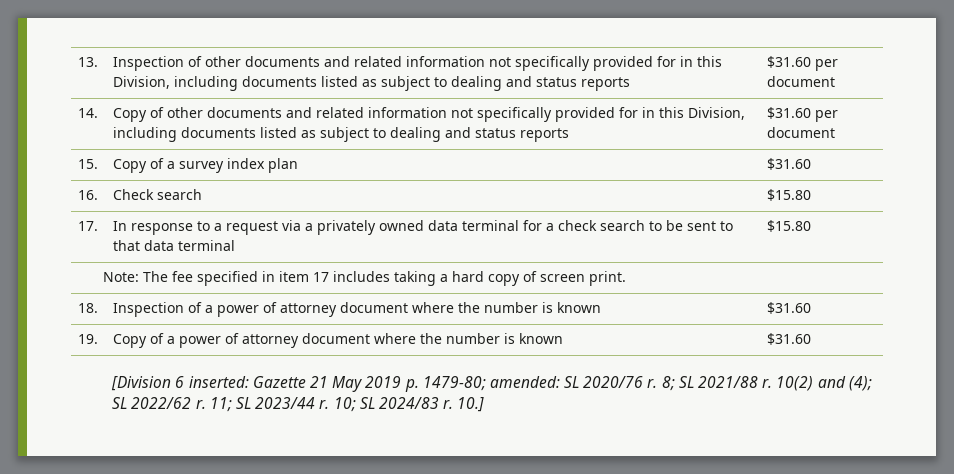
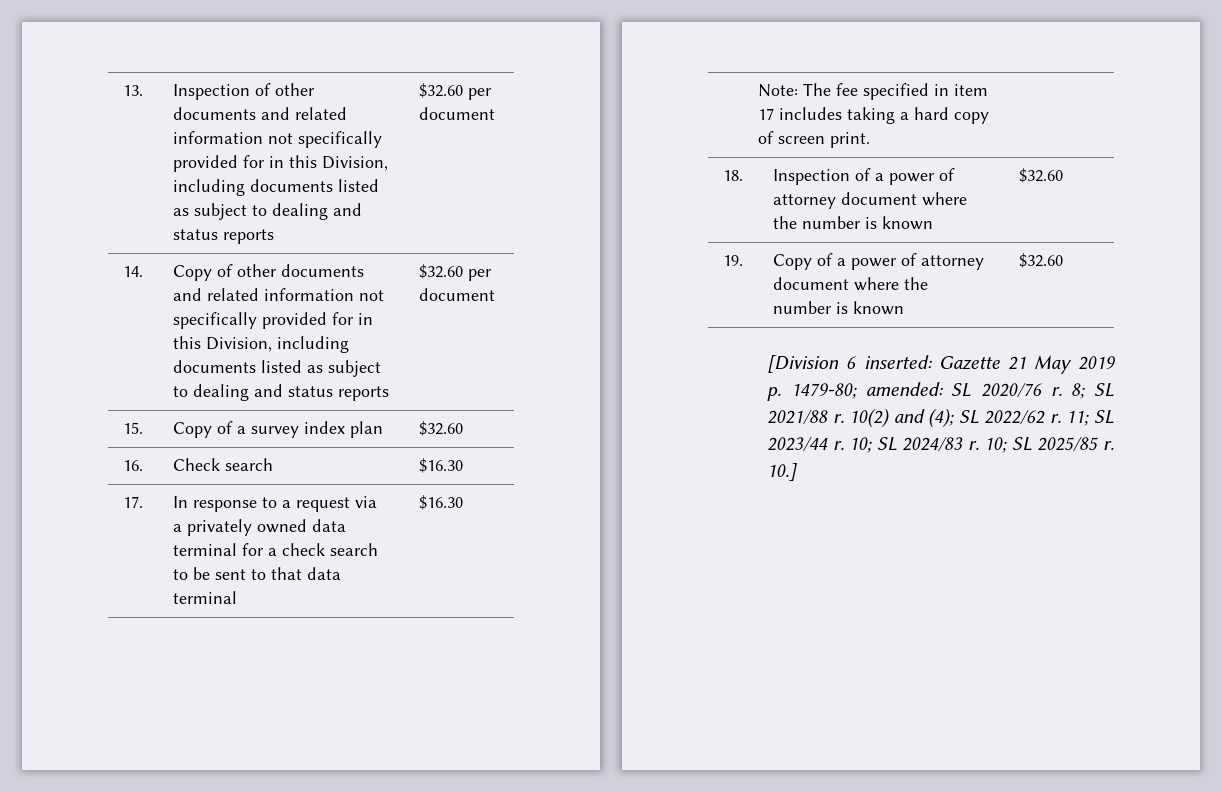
[767,56,812,68] $31.60 -> [418,83,463,98] $32.60
[767,107,812,119] $31.60 -> [418,264,463,279] $32.60
[767,158,812,170] $31.60 -> [418,421,463,436] $32.60
[767,189,812,201] $15.80 -> [418,458,463,473] $16.30
[767,220,812,232] $15.80 -> [418,495,463,510] $16.30
[767,302,812,314] $31.60 -> [1018,168,1063,183] $32.60
[767,333,812,345] $31.60 -> [1018,253,1063,268] $32.60
(454, 404) none -> [984,437,1114,453] 10; SL 2025/85 r.

